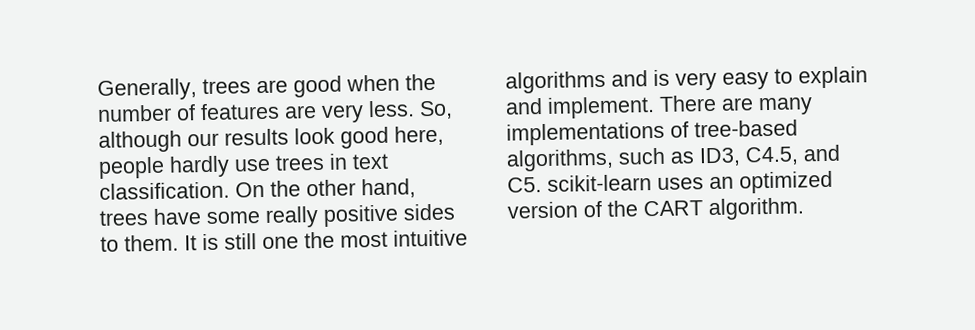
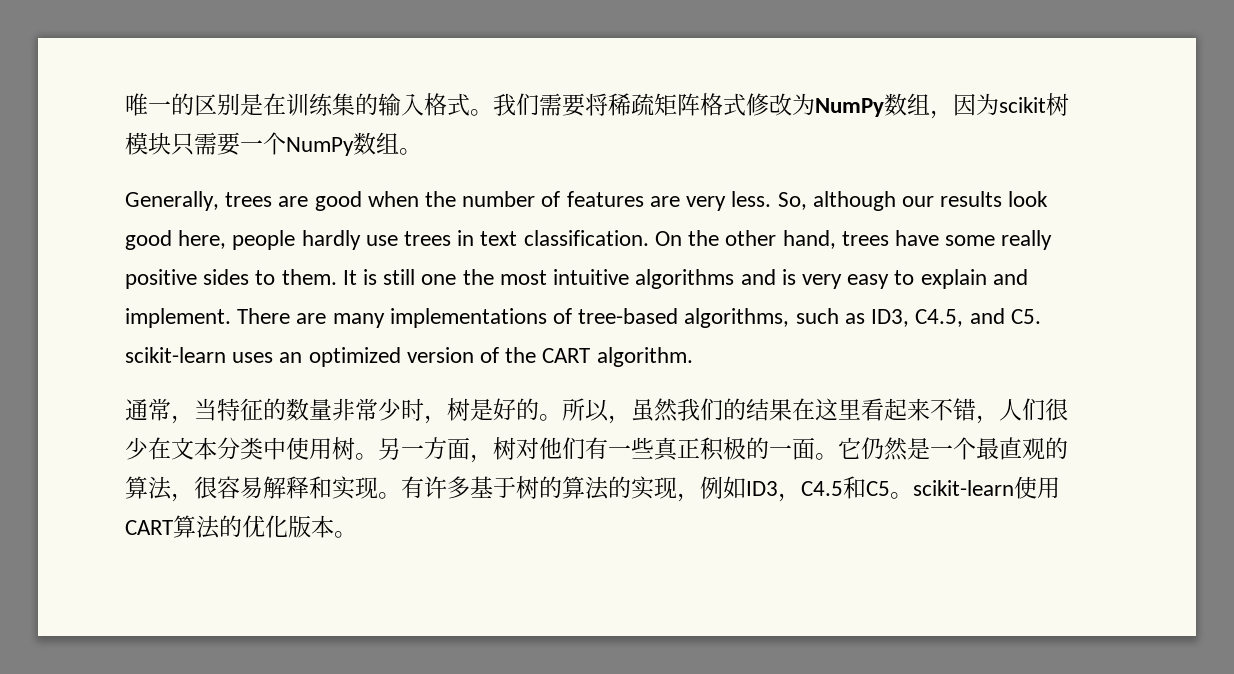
(97, 89) none -> [125,93,1069,119] [125,132,422,156] 唯一的区别是在训练集的输入格式。我们需要将稀疏矩阵格式修改为NumPy数组，因为scikit树模块只需要一个NumPy数组。 //
(805, 209) none -> [125,398,1068,424] [125,437,1068,463] [125,476,1060,502] [125,515,357,539] // 通常，当特征的数量非常少时，树是好的。所以，虽然我们的结果在这里看起来不错，人们很少在文本分类中使用树。另一方面，树对他们有一些真正积极的一面。它仍然是一个最直观的算法，很容易解释和实现。有许多基于树的算法的实现，例如ID3，C4.5和C5。scikit-learn使用CART算法的优化版本。

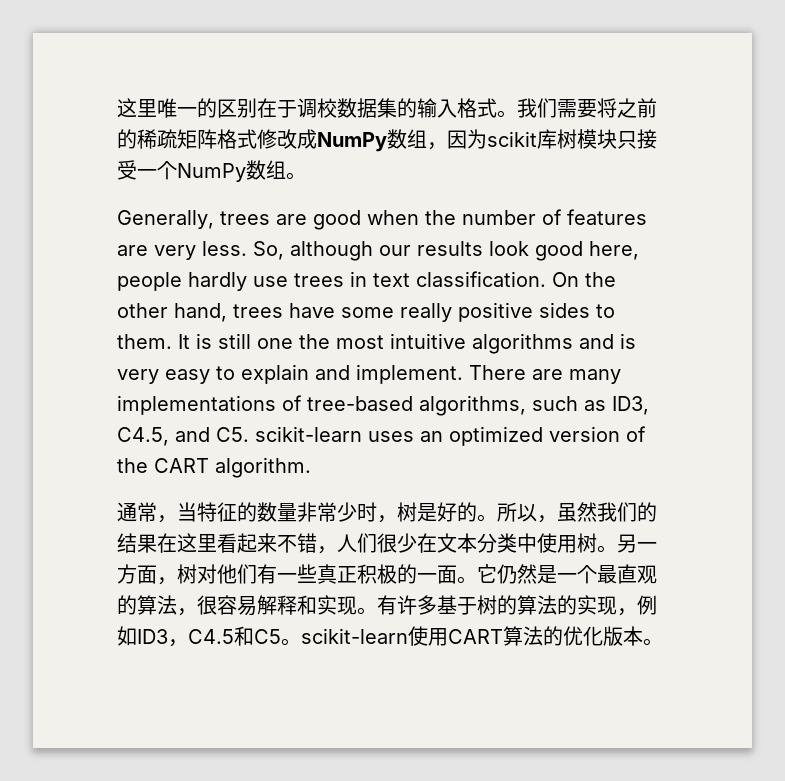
(125, 104) none -> [117,98,157,118] 这里
[240,93,333,116] 是在训练 -> [257,98,377,118] 在于调校数据
(608, 104) none -> [617,98,657,118] [117,129,137,149] 之前的
[792,93,815,115] 为 -> [297,129,317,149] 成
(1046, 105) none -> [537,129,557,149] 库
[194,132,240,156] 需要 -> [637,129,657,149] [117,160,137,180] 接受

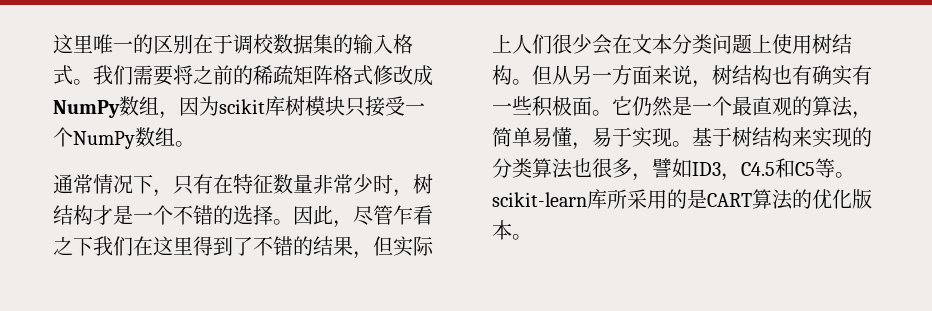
[117,209,647,230] [117,241,639,261] [117,271,616,291] [117,302,615,322] [117,333,636,354] [117,364,621,384] [117,395,649,416] [117,426,646,446] [117,457,311,478] [117,502,657,523] [117,533,337,554] Generally, trees are good when the number of features are very less. So, although our results look good here, people hardly use trees in text classification. On the other hand, trees have some really positive sides to them. It is still one the most intuitive algorithms and is very easy to explain and implement. There are many implementations of tree-based algorithms, such as ID3, C4.5, and C5. scikit-learn uses an optimized version of the CART algorithm. // 通常，当特征的数量非常少时，树是好的。所以，虽然我们的结果在这里看起来不错， -> [53,174,433,197] [53,205,433,228] [53,236,434,259] [492,34,512,53] 通常情况下，只有在特征数量非常少时，树结构才是一个不错的选择。因此，尽管乍看之下我们在这里得到了不错的结果，但实际上
(417, 543) none -> [592,34,612,55] 会
[517,533,657,553] [117,564,437,585] 中使用树。另一方面，树对他们有一些真正积极的一 -> [712,34,852,54] [492,65,872,88] [492,96,572,117] 问题上使用树结构。但从另一方面来说，树结构也有确实有一些积极
[197,595,657,616] 很容易解释和实现。有许多基于树的算法的实现，例 -> [492,127,872,150] [492,158,672,181] 简单易懂，易于实现。基于树结构来实现的分类算法也很多，譬
[281,626,448,646] 。scikit-learn使用 -> [815,158,855,178] [492,189,707,209] 等。scikit-learn库所采用的是

